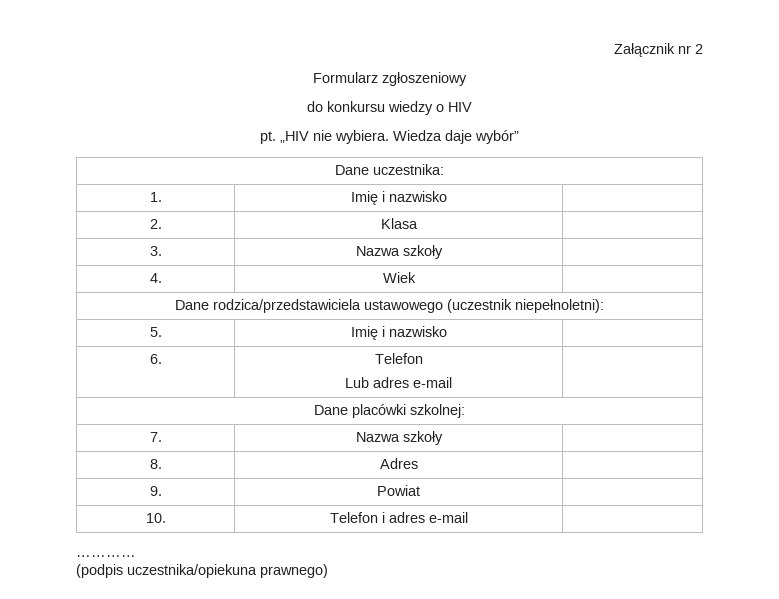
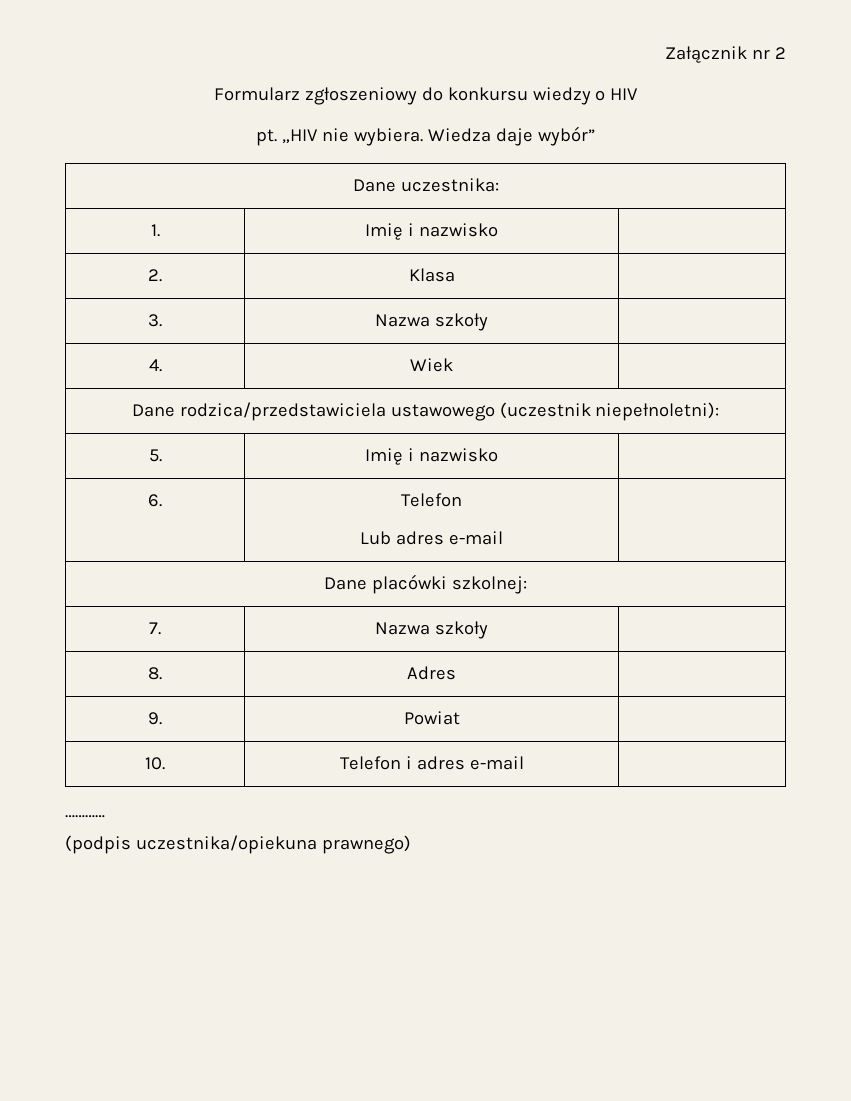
(467, 79) // -> (417, 96) none

